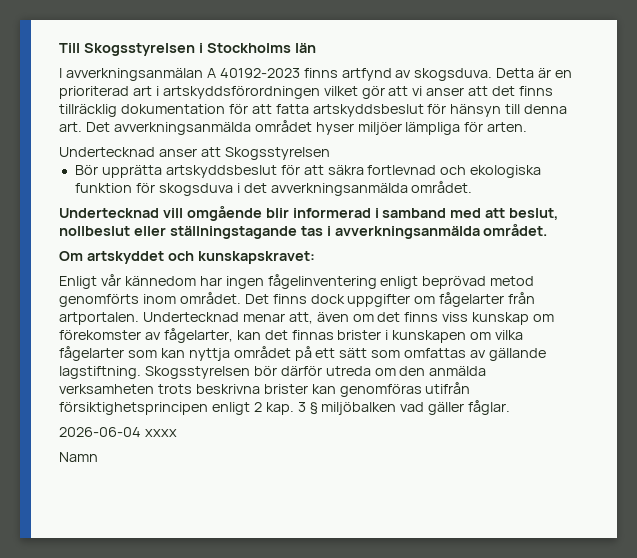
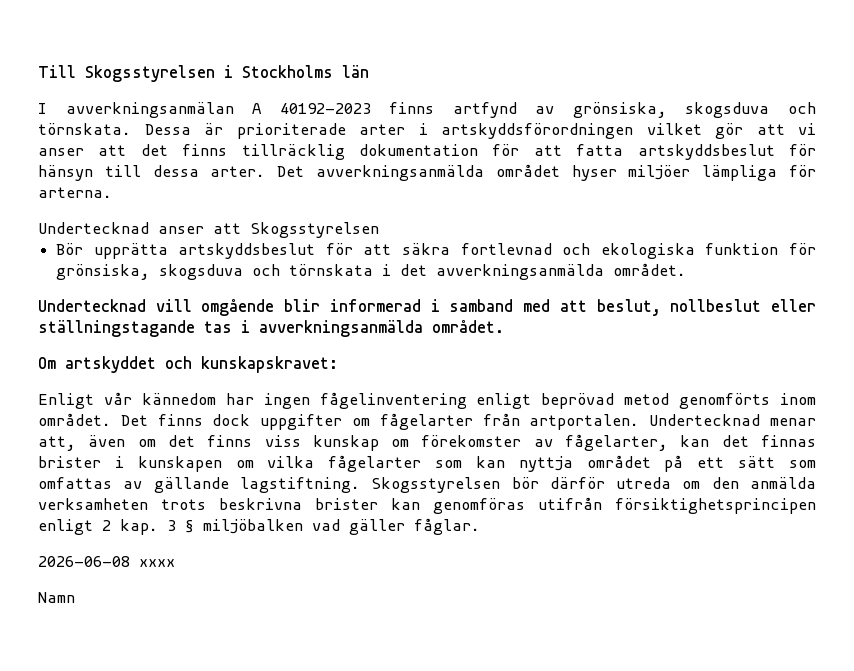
[414,68,573,81] [59,86,152,99] skogsduva. Detta är en prioriterad art -> [572,102,816,118] [38,123,405,139] grönsiska, skogsduva och törnskata. Dessa är prioriterade arter
[524,104,568,114] [59,122,82,132] denna art. -> [152,165,266,177] dessa arter.
[487,122,528,132] arten. -> [38,187,112,198] arterna.
[158,183,233,196] skogsduva -> [56,264,374,280] grönsiska, skogsduva och törnskata
[59,427,141,437] 2026-06-04 -> [38,556,130,567] 2026-06-08

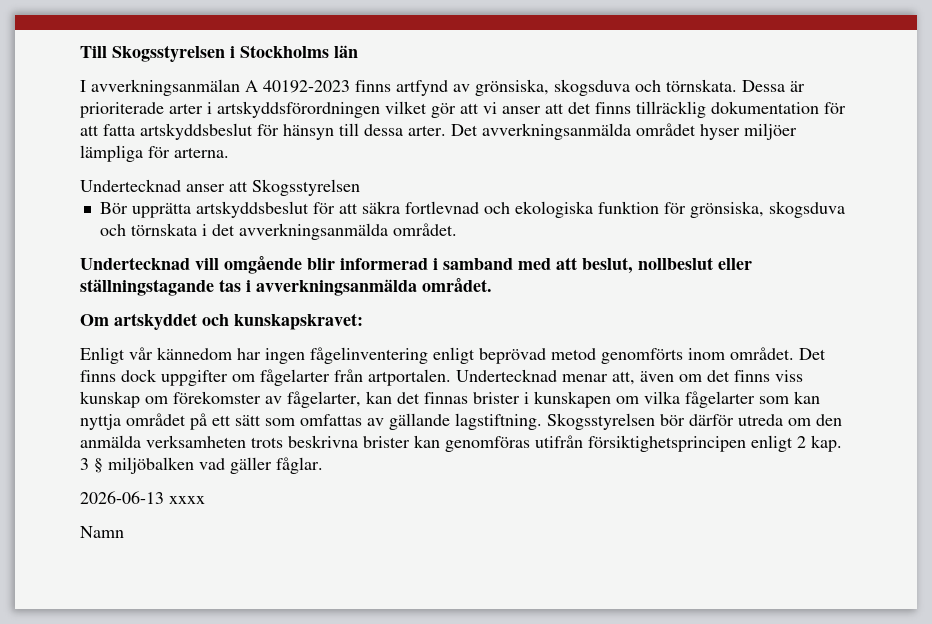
[38,556,130,567] 2026-06-08 -> [80,491,164,504] 2026-06-13

